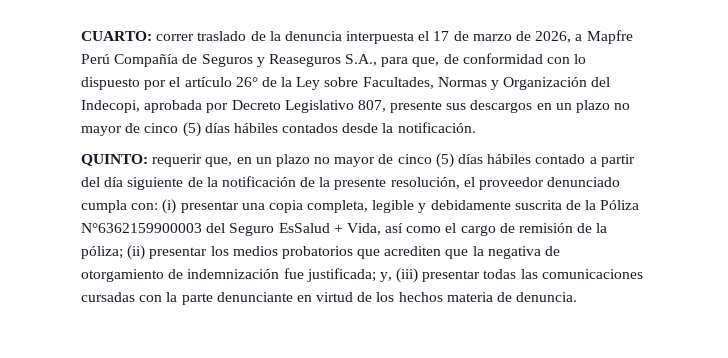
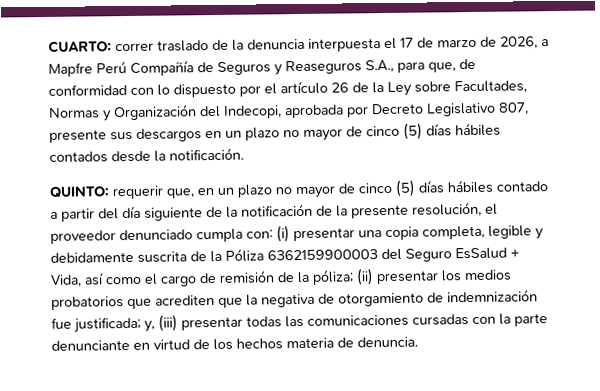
[235,77,258,87] 26° -> [331,82,349,93] 26
[81,223,202,233] N°6362159900003 -> [267,249,378,261] 6362159900003

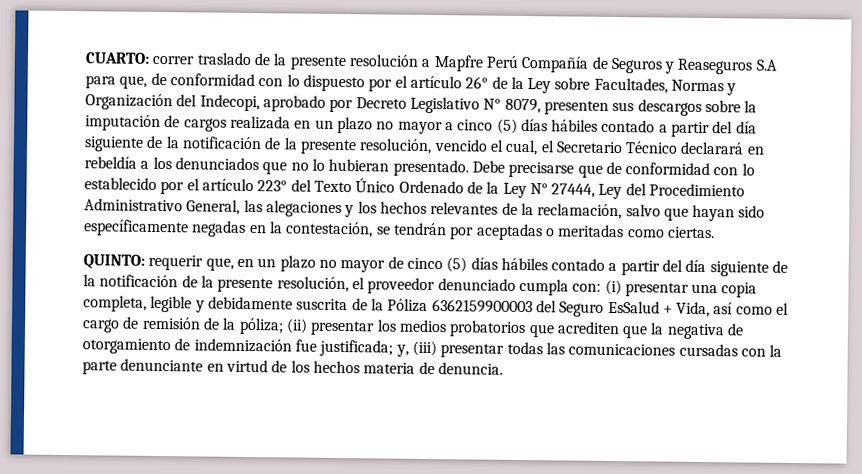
[247,36,538,52] denuncia interpuesta el 17 de marzo de 2026, -> [289,54,419,71] presente resolución
[365,59,394,73] S.A., -> [755,59,777,71] S.A
[331,82,349,93] 26 -> [465,76,489,89] 26°
[284,104,344,119] aprobada -> [262,95,326,112] aprobado
[498,102,529,115] [49,122,501,143] [49,147,244,163] 807, presente sus descargos en un plazo no mayor de cinco (5) días hábiles contados desde la notificación. -> [483,98,758,116] [85,114,757,138] [84,135,765,156] [84,156,755,178] [84,177,746,200] [84,198,766,222] [83,219,715,241] N° 8079, presenten sus descargos sobre la imputación de cargos realizada en un plazo no mayor a cinco (5) días hábiles contado a partir del día siguiente de la notificación de la presente resolución, vencido el cual, el Secretario Técnico declarará en rebeldía a los denunciados que no lo hubieran presentado. Debe precisarse que de conformidad con lo establecido por el artículo 223° del Texto Único Ordenado de la Ley N° 27444, Ley del Procedimiento Administrativo General, las alegaciones y los hechos relevantes de la reclamación, salvo que hayan sido específicamente negadas en la contestación, se tendrán por aceptadas o meritadas como ciertas.

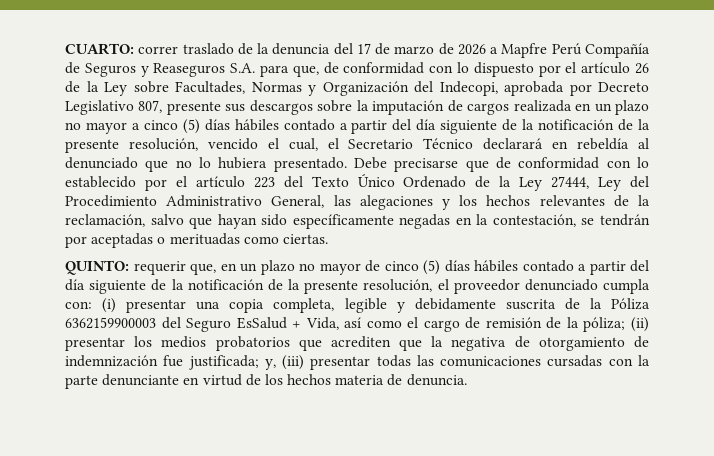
[289,54,419,71] presente resolución -> [272,43,486,55] denuncia del 17 de marzo de 2026
[755,59,777,71] S.A -> [230,63,256,73] S.A.
[465,76,489,89] 26° -> [635,63,649,74] 26
[262,95,326,112] aprobado -> [504,81,564,96] aprobada
[483,98,609,115] N° 8079, presenten -> [138,100,221,115] 807, presente
[140,156,259,171] a los denunciados -> [638,138,650,149] [65,157,138,169] al denunciado
[328,158,390,172] hubieran -> [218,157,268,169] hubiera
[257,180,288,192] 223° -> [253,177,275,188] 223
[529,183,548,195] N° -> (543, 184) none
[558,224,625,238] meritadas -> [169,233,240,245] merituadas

